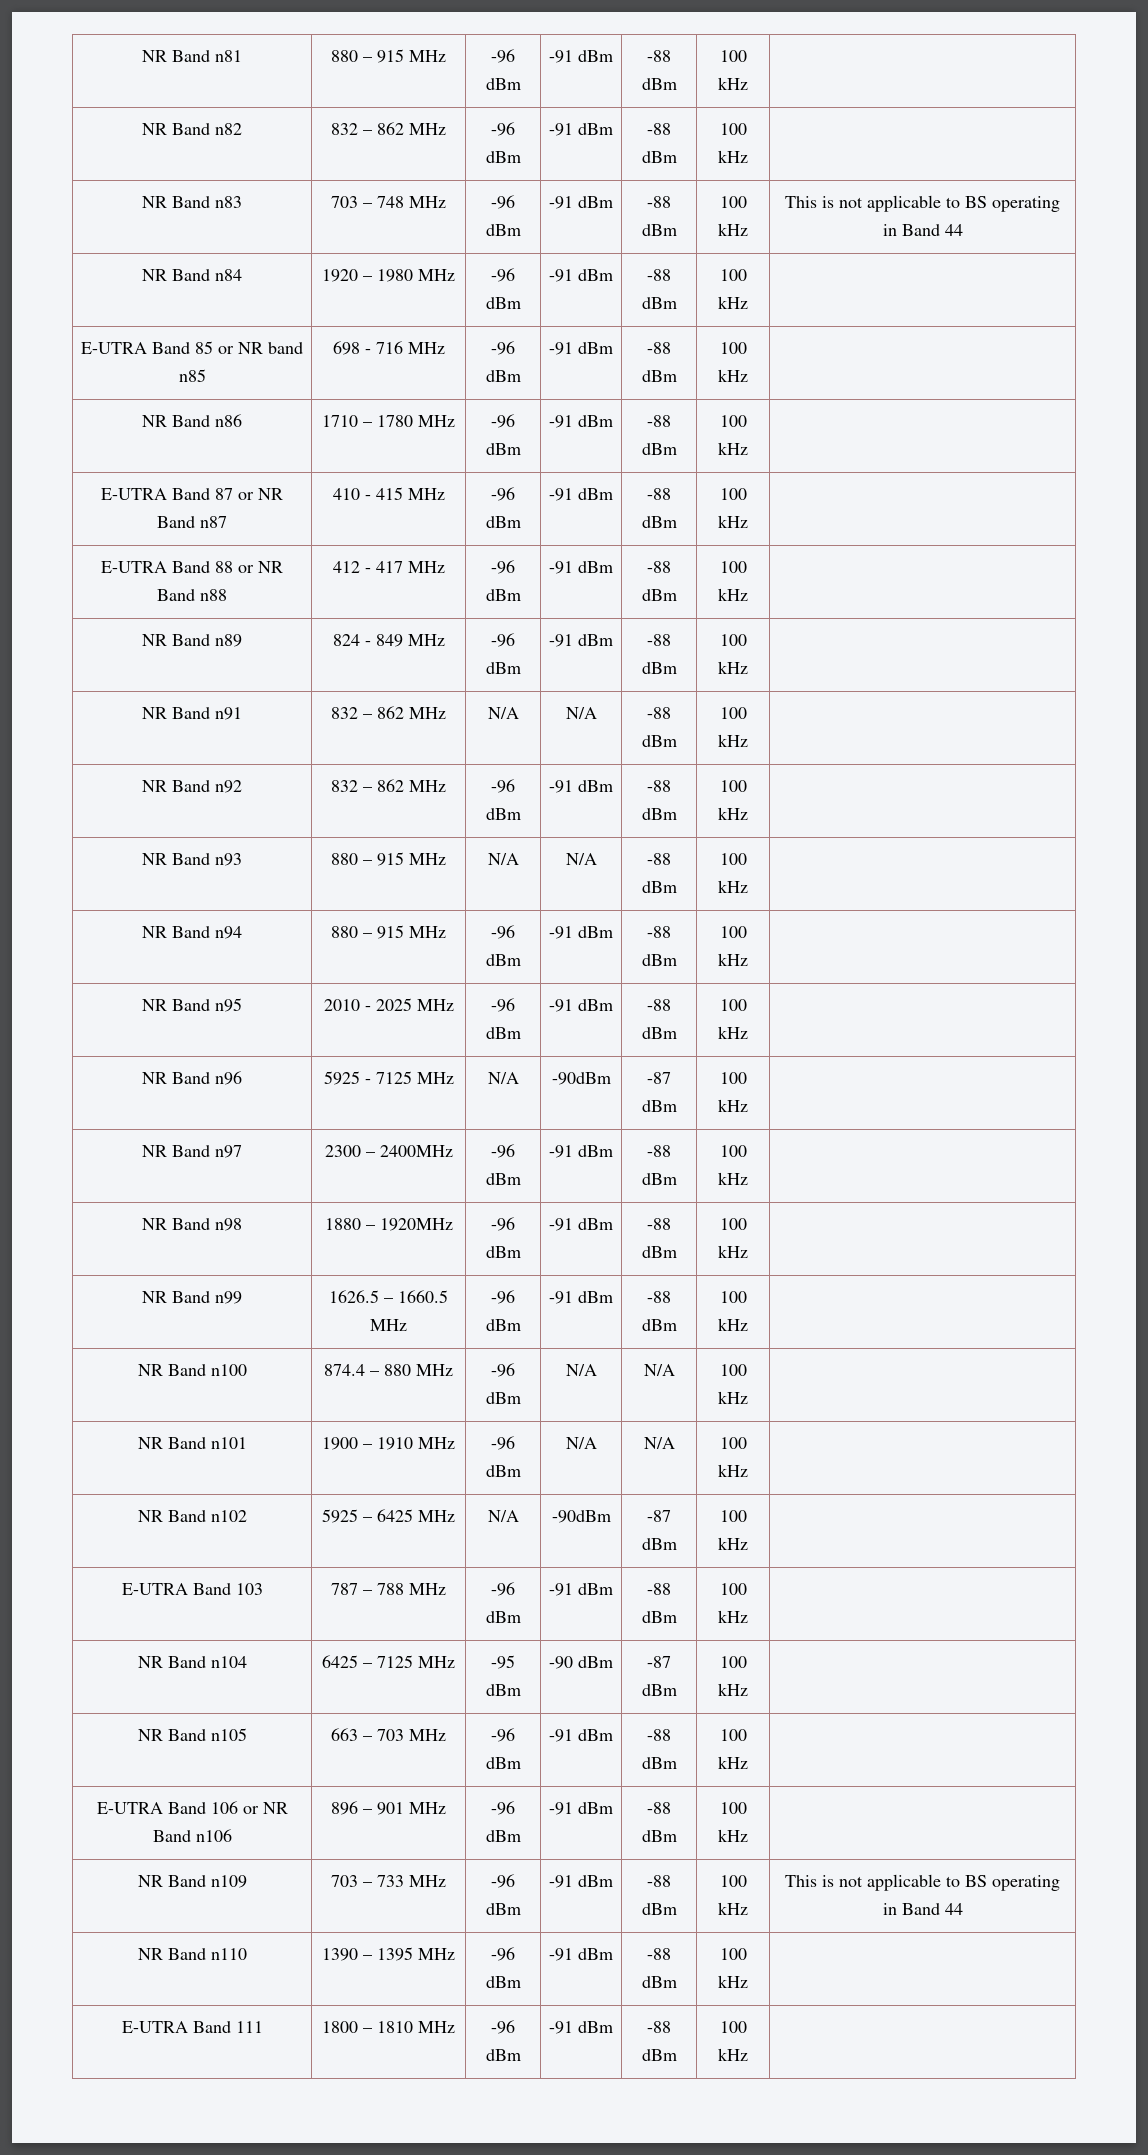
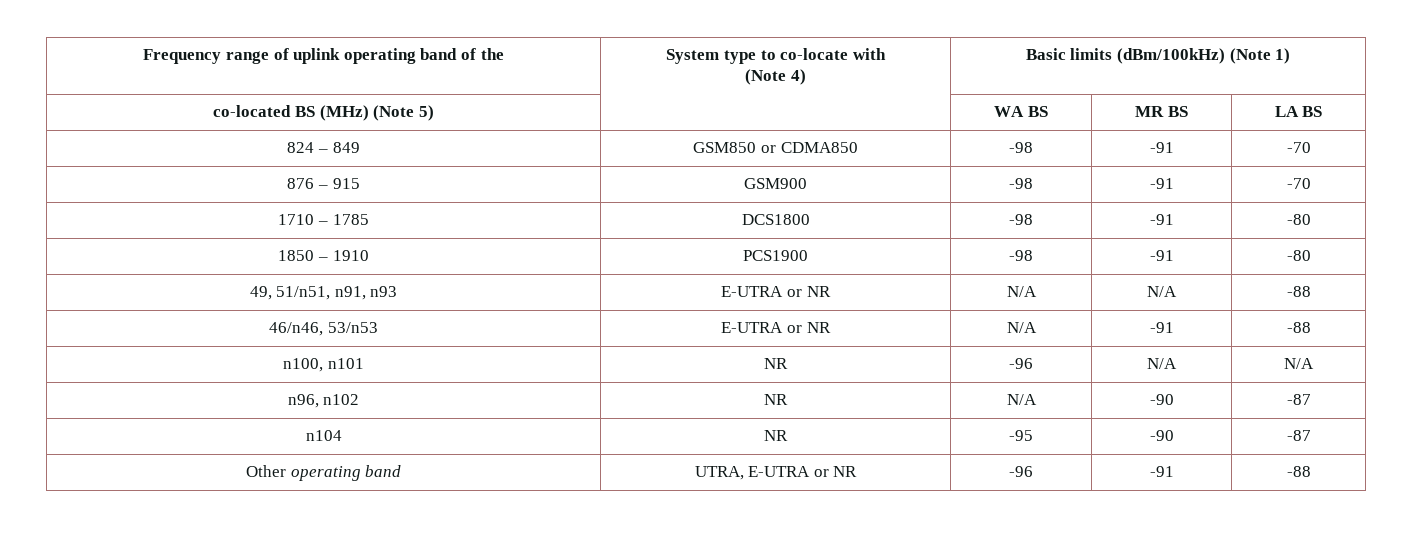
[142,50,242,62] [331,49,446,63] [491,49,515,63] [485,78,521,90] [549,50,613,63] [647,50,671,62] [641,78,677,90] [719,50,747,62] [718,77,748,90] [142,123,242,135] [331,122,446,135] [491,122,515,136] [485,151,521,163] [549,123,613,136] [647,123,671,135] [641,151,677,163] [719,123,747,135] [718,150,748,163] [142,196,242,208] [331,196,446,208] [491,195,515,209] [485,224,521,236] [549,196,613,209] [647,196,671,208] [641,224,677,236] [719,196,747,208] [718,223,748,236] [785,195,1060,212] [882,224,963,236] [142,269,242,281] [322,269,455,282] [491,268,515,282] [485,297,521,309] [549,269,613,282] [647,269,671,281] [641,297,677,309] [719,269,747,281] [718,296,748,309] [81,341,303,354] [178,369,206,382] [332,341,445,355] [491,341,515,355] [485,370,521,382] [549,342,613,355] [647,342,671,354] [641,370,677,382] [719,342,747,354] [718,369,748,382] [142,414,242,427] [322,415,455,427] [491,414,515,428] [485,443,521,455] [549,415,613,428] [647,415,671,427] [641,443,677,455] [719,415,747,427] [718,442,748,455] [101,488,283,500] [157,516,227,528] [332,487,445,500] [491,487,515,501] [485,516,521,528] [549,488,613,501] [647,488,671,500] [641,516,677,528] [719,488,747,500] [718,515,748,528] [101,561,283,573] [157,589,227,601] [332,561,445,573] [491,560,515,574] [485,589,521,601] [549,561,613,574] [647,561,671,573] [641,589,677,601] [719,561,747,573] [718,588,748,601] [142,634,242,647] [332,634,445,647] [491,633,515,647] [485,662,521,674] [549,634,613,647] [647,634,671,646] [641,662,677,674] [719,634,747,646] [718,661,748,674] [142,707,242,720] [331,706,446,719] [487,707,519,719] [565,707,597,719] [647,707,671,719] [641,735,677,747] [719,707,747,719] [718,734,748,747] [142,780,242,793] [331,779,446,792] [491,779,515,793] [485,808,521,820] [549,780,613,793] [647,780,671,792] [641,808,677,820] [719,780,747,792] [718,807,748,820] [142,853,242,866] [331,852,446,866] [487,853,519,865] [565,853,597,865] [647,853,671,865] [641,881,677,893] [719,853,747,865] [718,880,748,893] [142,926,242,939] [331,925,446,939] [491,925,515,939] [485,954,521,966] [549,926,613,939] [647,926,671,938] [641,954,677,966] [719,926,747,938] [718,953,748,966] [142,998,242,1012] [323,998,454,1011] [491,998,515,1012] [485,1027,521,1039] [549,999,613,1012] [647,999,671,1011] [641,1027,677,1039] [719,999,747,1011] [718,1026,748,1039] [142,1071,242,1085] [323,1071,454,1085] [487,1072,519,1084] [551,1072,611,1085] [647,1072,671,1084] [641,1100,677,1112] [719,1072,747,1084] [718,1099,748,1112] [142,1145,242,1158] [324,1145,453,1157] [491,1144,515,1158] [485,1173,521,1185] [549,1145,613,1158] [647,1145,671,1157] [641,1173,677,1185] [719,1145,747,1157] [718,1172,748,1185] [142,1218,242,1231] [324,1218,453,1231] [491,1217,515,1231] [485,1246,521,1258] [549,1218,613,1231] [647,1218,671,1230] [641,1246,677,1258] [719,1218,747,1230] [718,1245,748,1258] [142,1291,242,1304] [329,1290,448,1303] [370,1319,407,1331] [491,1290,515,1304] [485,1319,521,1331] [549,1291,613,1304] [647,1291,671,1303] [641,1319,677,1331] [719,1291,747,1303] [718,1318,748,1331] [137,1364,247,1376] [324,1364,453,1376] [491,1363,515,1377] [485,1392,521,1404] [565,1364,597,1376] [643,1364,675,1376] [719,1364,747,1376] [718,1391,748,1404] [137,1437,247,1449] [322,1437,455,1450] [491,1436,515,1450] [485,1465,521,1477] [565,1437,597,1449] [643,1437,675,1449] [719,1437,747,1449] [718,1464,748,1477] [137,1510,247,1522] [322,1509,455,1523] [487,1510,519,1522] [551,1510,611,1523] [647,1510,671,1522] [641,1538,677,1550] [719,1510,747,1522] [718,1537,748,1550] [121,1583,263,1595] [331,1583,446,1595] [491,1582,515,1596] [485,1611,521,1623] [549,1583,613,1596] [647,1583,671,1595] [641,1611,677,1623] [719,1583,747,1595] [718,1610,748,1623] [137,1656,247,1668] [322,1655,455,1668] [491,1655,515,1669] [485,1684,521,1696] [549,1656,613,1669] [647,1656,671,1668] [641,1684,677,1696] [719,1656,747,1668] [718,1683,748,1696] [137,1728,247,1741] [331,1728,446,1741] [491,1728,515,1742] [485,1757,521,1769] [549,1729,613,1742] [647,1729,671,1741] [641,1757,677,1769] [719,1729,747,1741] [718,1756,748,1769] [96,1801,288,1814] [152,1829,232,1842] [331,1801,446,1815] [491,1801,515,1815] [485,1830,521,1842] [549,1802,613,1815] [647,1802,671,1814] [641,1830,677,1842] [719,1802,747,1814] [718,1829,748,1842] [137,1875,247,1888] [331,1875,446,1887] [491,1874,515,1888] [485,1903,521,1915] [549,1875,613,1888] [647,1875,671,1887] [641,1903,677,1915] [719,1875,747,1887] [718,1902,748,1915] [785,1874,1060,1891] [882,1903,963,1915] [137,1948,247,1960] [322,1947,455,1961] [491,1947,515,1961] [485,1976,521,1988] [549,1948,613,1961] [647,1948,671,1960] [641,1976,677,1988] [719,1948,747,1960] [718,1975,748,1988] [121,2021,263,2033] [322,2021,455,2033] [491,2020,515,2034] [485,2049,521,2061] [549,2021,613,2034] [647,2021,671,2033] [641,2049,677,2061] [719,2021,747,2033] [718,2048,748,2061] NR Band n81 | 880 – 915 MHz | -96 dBm | -91 dBm | -88 dBm | 100 kHz | // NR Band n82 | 832 – 862 MHz | -96 dBm | -91 dBm | -88 dBm | 100 kHz | // NR Band n83 | 703 – 748 MHz | -96 dBm | -91 dBm | -88 dBm | 100 kHz | This is not applicable to BS operating in Band 44 // NR Band n84 | 1920 – 1980 MHz | -96 dBm | -91 dBm | -88 dBm | 100 kHz | // E-UTRA Band 85 or NR band n85 | 698 - 716 MHz | -96 dBm | -91 dBm | -88 dBm | 100 kHz | // NR Band n86 | 1710 – 1780 MHz | -96 dBm | -91 dBm | -88 dBm | 100 kHz | // E-UTRA Band 87 or NR Band n87 | 410 - 415 MHz | -96 dBm | -91 dBm | -88 dBm | 100 kHz | // E-UTRA Band 88 or NR Band n88 | 412 - 417 MHz | -96 dBm | -91 dBm | -88 dBm | 100 kHz | // NR Band n89 | 824 - 849 MHz | -96 dBm | -91 dBm | -88 dBm | 100 kHz | // NR Band n91 | 832 – 862 MHz | N/A | N/A | -88 dBm | 100 kHz | // NR Band n92 | 832 – 862 MHz | -96 dBm | -91 dBm | -88 dBm | 100 kHz | // NR Band n93 | 880 – 915 MHz | N/A | N/A | -88 dBm | 100 kHz | // NR Band n94 | 880 – 915 MHz | -96 dBm | -91 dBm | -88 dBm | 100 kHz | // NR Band n95 | 2010 - 2025 MHz | -96 dBm | -91 dBm | -88 dBm | 100 kHz | // NR Band n96 | 5925 - 7125 MHz | N/A | -90dBm | -87 dBm | 100 kHz | // NR Band n97 | 2300 – 2400MHz | -96 dBm | -91 dBm | -88 dBm | 100 kHz | // NR Band n98 | 1880 – 1920MHz | -96 dBm | -91 dBm | -88 dBm | 100 kHz | // NR Band n99 | 1626.5 – 1660.5 MHz | -96 dBm | -91 dBm | -88 dBm | 100 kHz | // NR Band n100 | 874.4 – 880 MHz | -96 dBm | N/A | N/A | 100 kHz | // NR Band n101 | 1900 – 1910 MHz | -96 dBm | N/A | N/A | 100 kHz | // NR Band n102 | 5925 – 6425 MHz | N/A | -90dBm | -87 dBm | 100 kHz | // E-UTRA Band 103 | 787 – 788 MHz | -96 dBm | -91 dBm | -88 dBm | 100 kHz | // NR Band n104 | 6425 – 7125 MHz | -95 dBm | -90 dBm | -87 dBm | 100 kHz | // NR Band n105 | 663 – 703 MHz | -96 dBm | -91 dBm | -88 dBm | 100 kHz | // E-UTRA Band 106 or NR Band n106 | 896 – 901 MHz | -96 dBm | -91 dBm | -88 dBm | 100 kHz | // NR Band n109 | 703 – 733 MHz | -96 dBm | -91 dBm | -88 dBm | 100 kHz | This is not applicable to BS operating in Band 44 // NR Band n110 | 1390 – 1395 MHz | -96 dBm | -91 dBm | -88 dBm | 100 kHz | // E-UTRA Band 111 | 1800 – 1810 MHz | -96 dBm | -91 dBm | -88 dBm | 100 kHz | -> [143,48,504,64] [666,48,886,64] [745,69,806,85] [1025,48,1291,64] [213,105,434,121] [994,106,1048,117] [1135,106,1188,117] [1274,106,1323,117] [287,142,360,153] [693,142,858,153] [1009,142,1033,153] [1149,142,1174,153] [1286,142,1311,153] [287,178,360,189] [744,178,807,189] [1009,178,1033,189] [1149,178,1174,189] [1286,178,1311,189] [278,214,369,225] [741,214,810,225] [1009,214,1033,225] [1149,214,1174,225] [1286,214,1311,225] [278,250,369,261] [743,250,808,261] [1009,250,1033,261] [1149,250,1174,261] [1286,250,1311,261] [249,286,398,300] [721,286,831,297] [1006,286,1037,297] [1147,286,1177,297] [1286,286,1311,297] [269,322,378,336] [721,322,831,333] [1006,322,1037,333] [1149,322,1174,333] [1286,322,1311,333] [283,358,364,372] [764,358,788,369] [1009,358,1033,369] [1147,358,1177,369] [1284,358,1314,369] [287,394,360,408] [764,394,788,405] [1006,394,1037,405] [1149,394,1174,405] [1286,394,1311,405] [305,430,342,441] [764,430,788,441] [1009,430,1033,441] [1149,430,1174,441] [1286,430,1311,441] [245,465,402,481] [694,466,858,480] [1009,466,1033,477] [1149,466,1174,477] [1286,466,1311,477] Frequency range of uplink operating band of the | System type to co-locate with // (Note 4) | Basic limits (dBm/100kHz) (Note 1) // co-located BS (MHz) (Note 5) | | WA BS | MR BS | LA BS // 824 – 849 | GSM850 or CDMA850 | -98 | -91 | -70 // 876 – 915 | GSM900 | -98 | -91 | -70 // 1710 – 1785 | DCS1800 | -98 | -91 | -80 // 1850 – 1910 | PCS1900 | -98 | -91 | -80 // 49, 51/n51, n91, n93 | E-UTRA or NR | N/A | N/A | -88 // 46/n46, 53/n53 | E-UTRA or NR | N/A | -91 | -88 // n100, n101 | NR | -96 | N/A | N/A // n96, n102 | NR | N/A | -90 | -87 // n104 | NR | -95 | -90 | -87 // Other operating band | UTRA, E-UTRA or NR | -96 | -91 | -88

